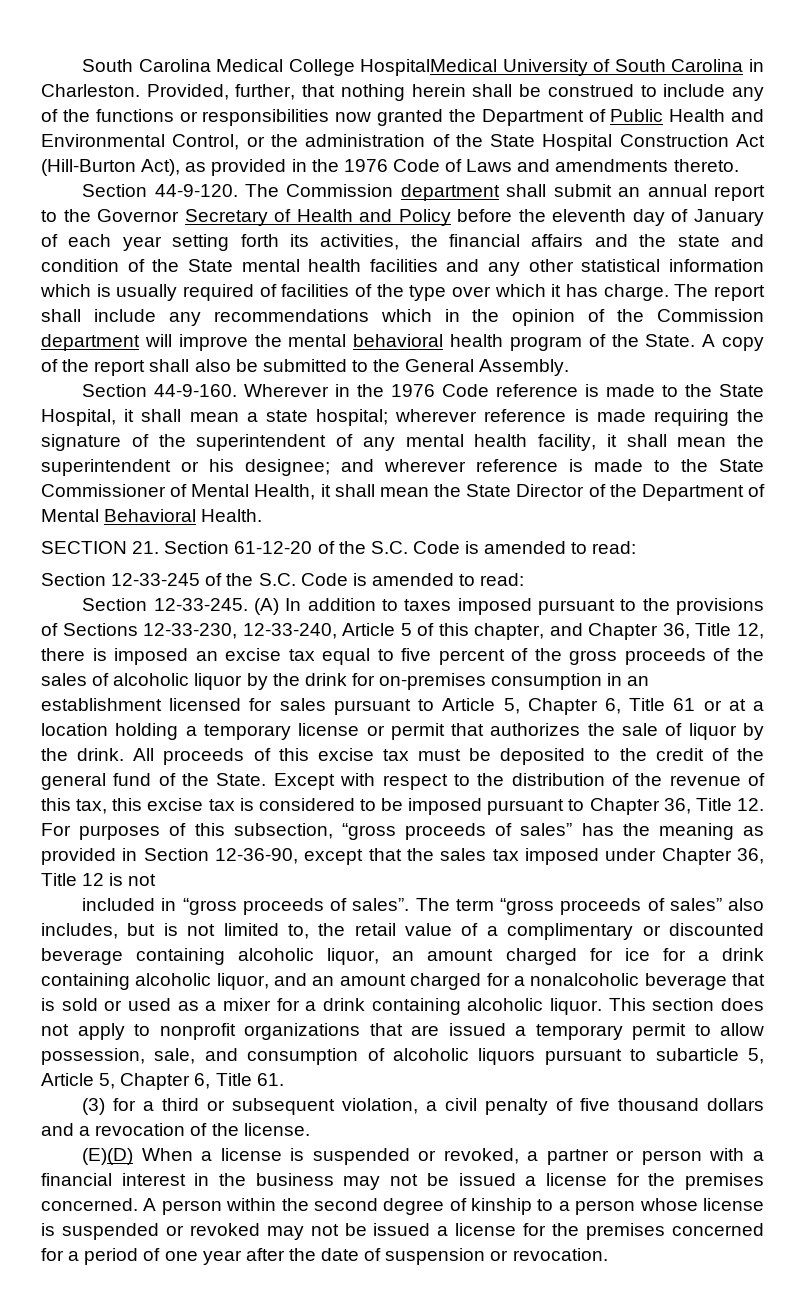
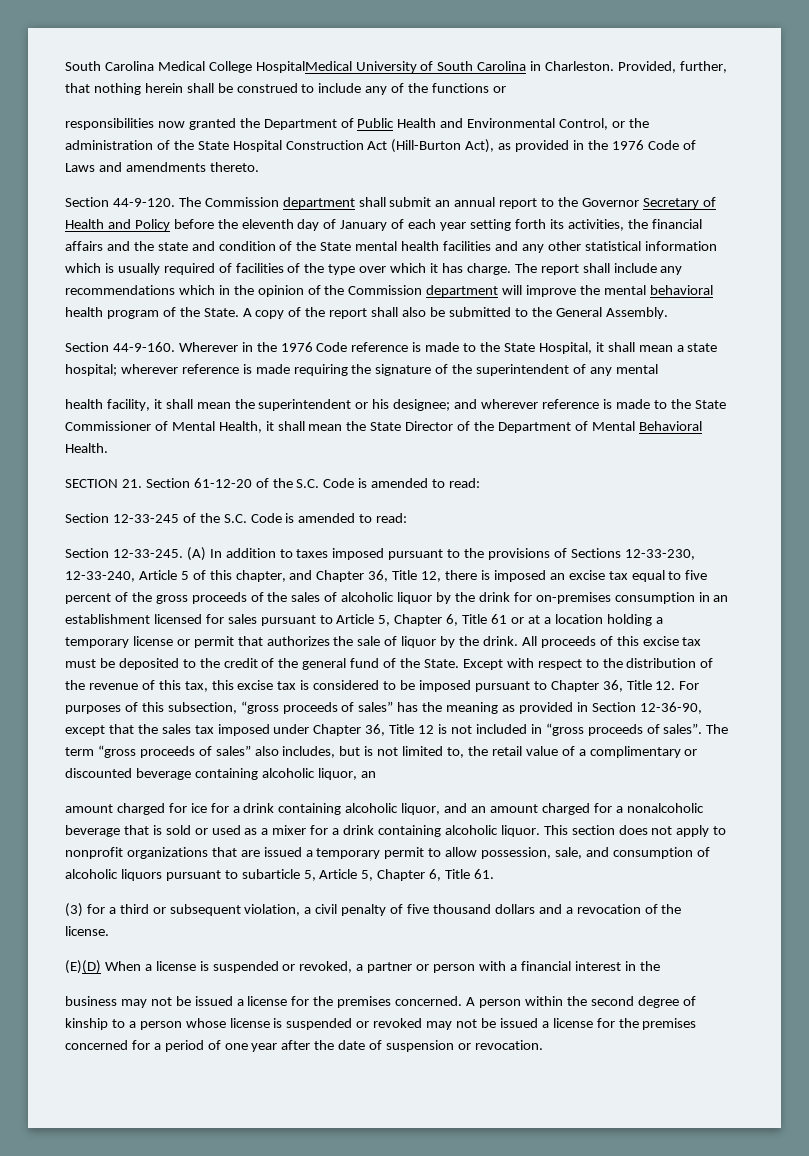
(198, 116) none -> (506, 89) //
(464, 440) none -> (658, 369) //
(157, 880) // -> (472, 729) none
(415, 956) none -> (376, 774) //
(247, 1179) none -> (660, 966) //

